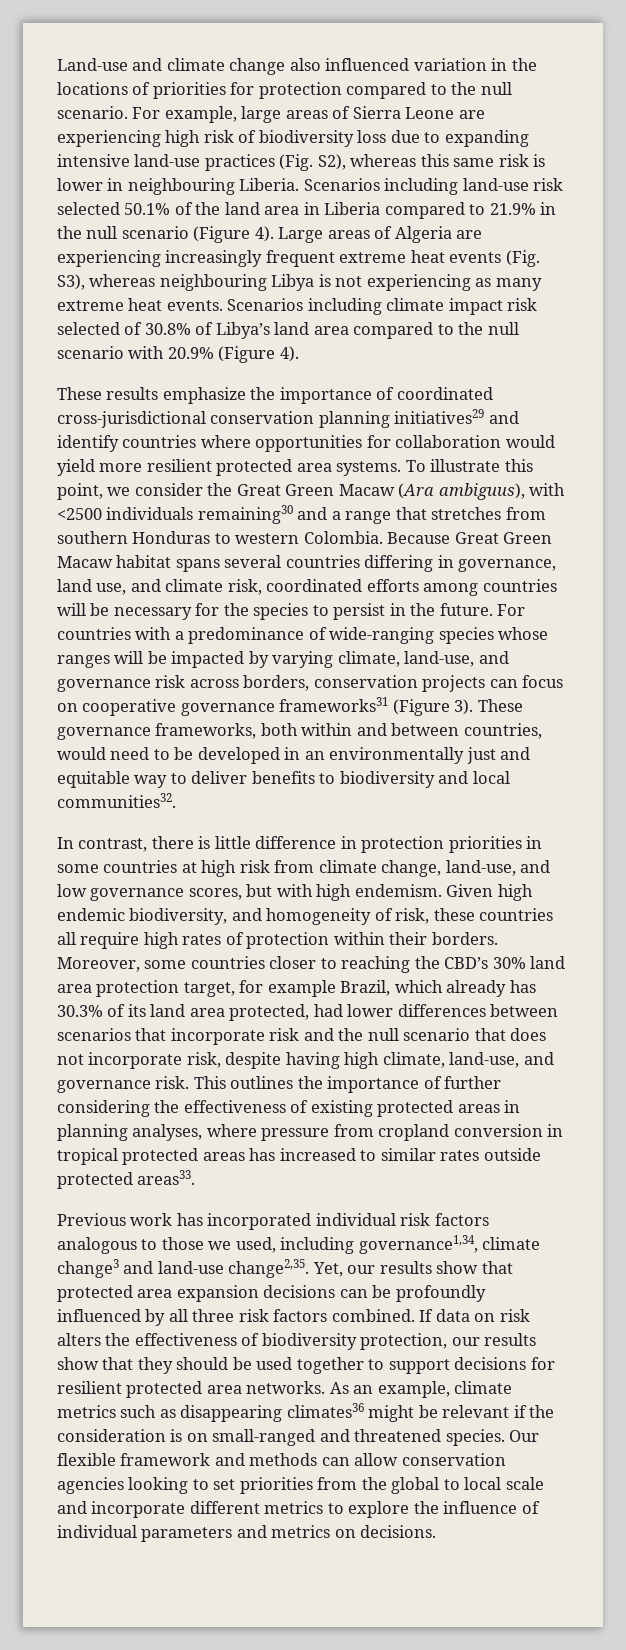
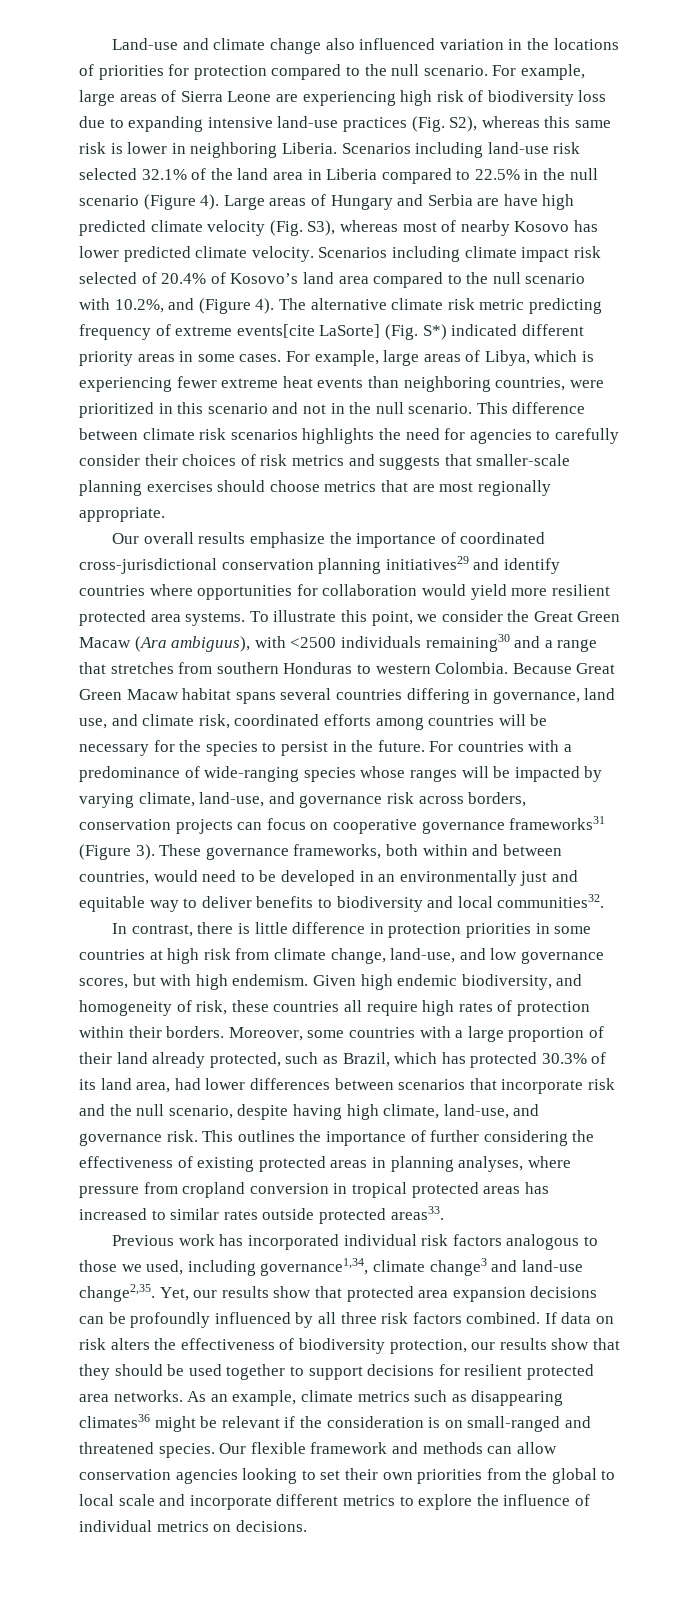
[127,178,235,195] neighbouring -> [190,142,278,158] neighboring
[124,203,171,215] 50.1% -> [141,169,187,180] 32.1%
[489,203,536,215] 21.9% -> [474,169,520,180] 22.5%
[394,226,483,243] [57,250,540,267] [57,274,542,291] [57,298,223,311] Algeria are experiencing increasingly frequent extreme heat events (Fig. S3), whereas neighbouring Libya is not experiencing as many extreme heat events. -> [330,194,575,210] [79,220,598,236] [79,246,314,262] Hungary and Serbia are have high predicted climate velocity (Fig. S3), whereas most of nearby Kosovo has lower predicted climate velocity.
[144,322,270,339] 30.8% of Libya’s -> [161,272,299,284] 20.4% of Kosovo’s
[167,346,299,363] [57,387,102,400] 20.9% (Figure 4). // These -> [114,298,602,314] [79,324,584,340] [79,350,595,366] [79,376,604,392] [79,402,586,418] [79,428,619,444] [79,454,571,470] [79,480,551,496] [79,507,165,522] [112,532,194,544] 10.2%, and (Figure 4). The alternative climate risk metric predicting frequency of extreme events[cite LaSorte] (Fig. S*) indicated different priority areas in some cases. For example, large areas of Libya, which is experiencing fewer extreme heat events than neighboring countries, were prioritized in this scenario and not in the null scenario. This difference between climate risk scenarios highlights the need for agencies to carefully consider their choices of risk metrics and suggests that smaller-scale planning exercises should choose metrics that are most regionally appropriate. // Our overall
[269,956,566,973] [57,980,536,997] closer to reaching the CBD’s 30% land area protection target, for example Brazil, which already has -> [419,1026,604,1042] [79,1052,538,1068] with a large proportion of their land already protected, such as Brazil, which has protected
[189,1004,310,1021] area protected, -> [136,1082,171,1093] area,
[403,1028,547,1041] [57,1052,221,1069] scenario that does not incorporate risk, -> [168,1105,233,1119] scenario,
(236, 1484) none -> [344,1468,413,1480] their own
[141,1525,267,1542] parameters and -> (152, 1526) none

